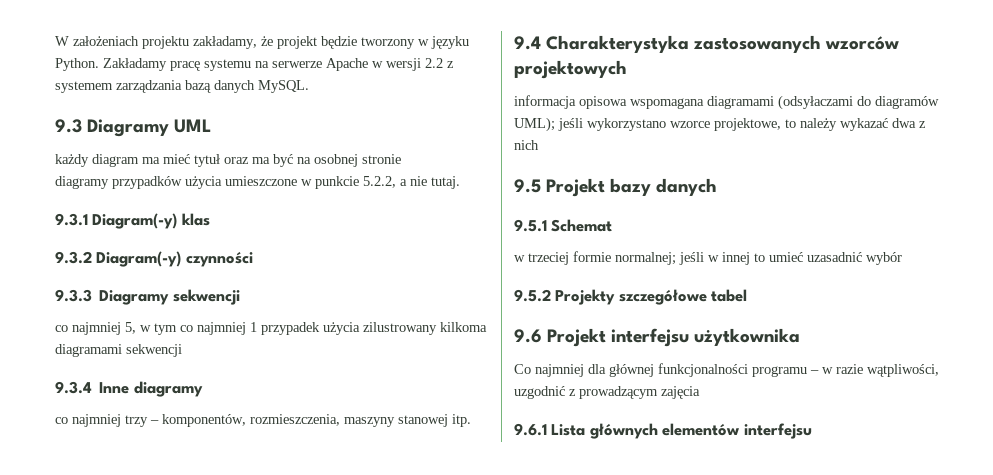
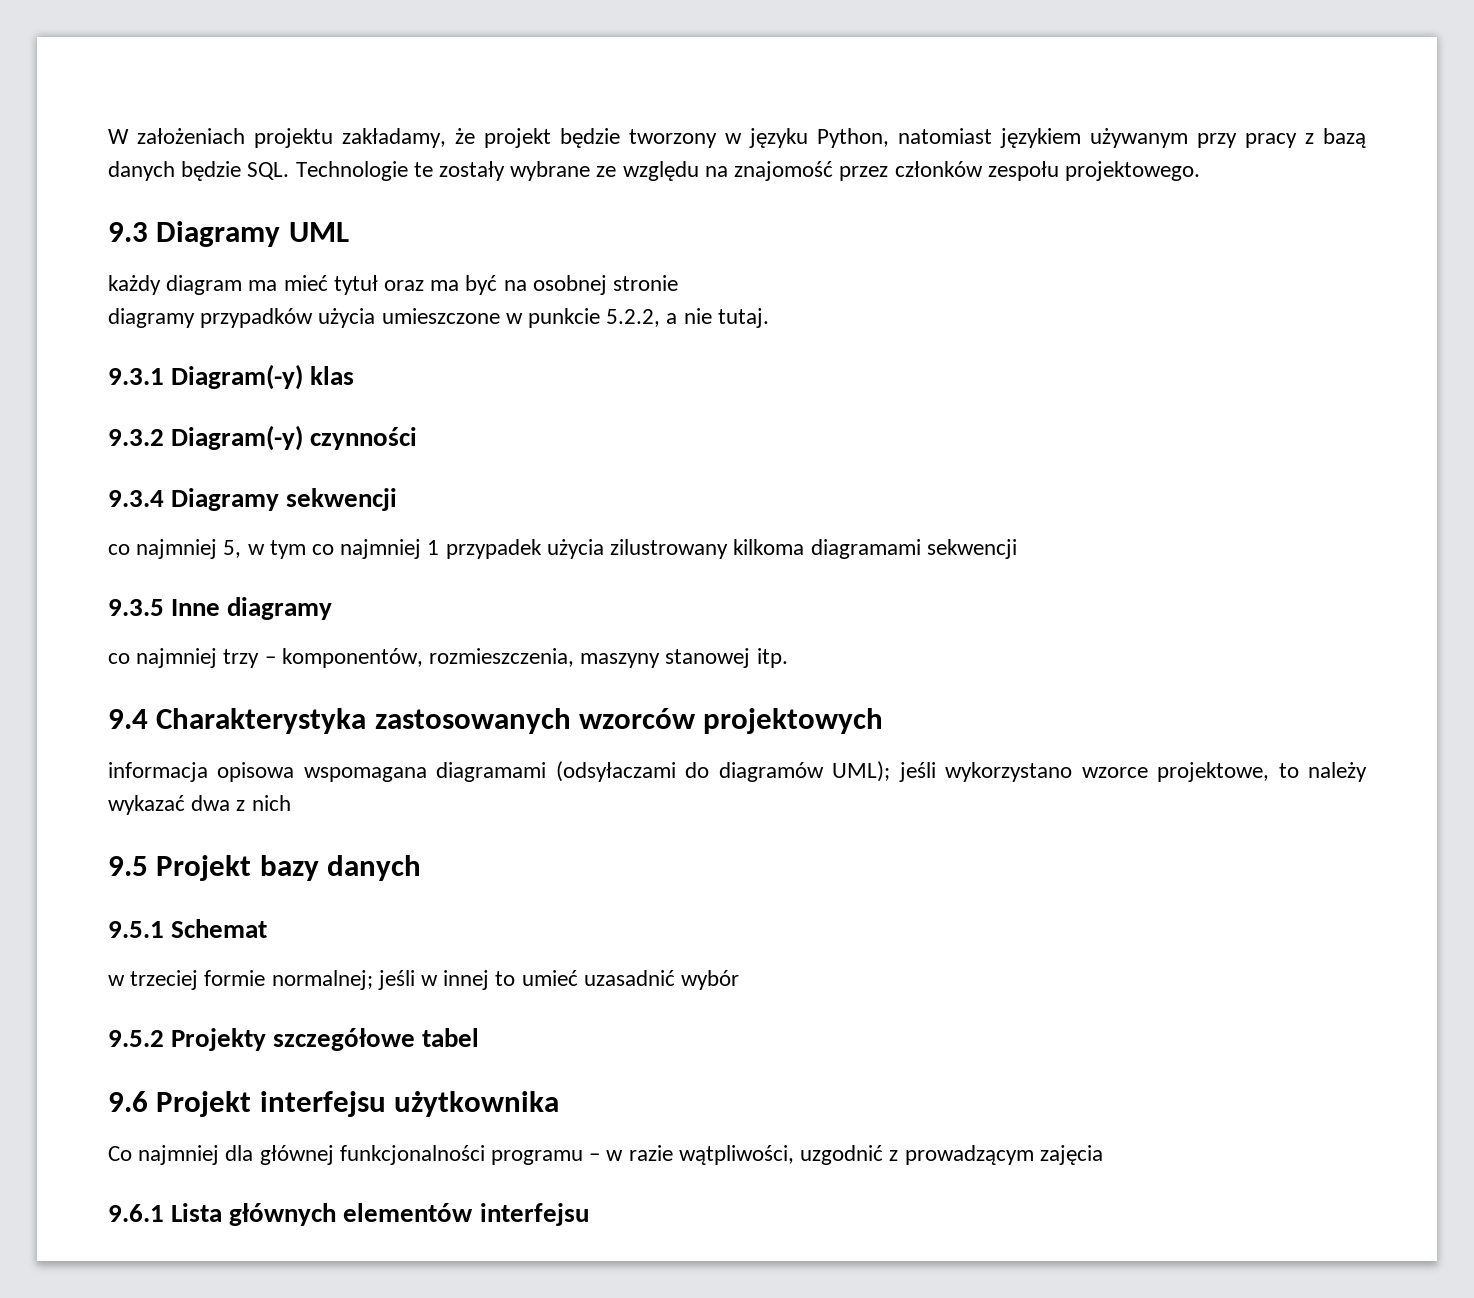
[55,58,454,71] [55,80,309,93] Python. Zakładamy pracę systemu na serwerze Apache w wersji 2.2 z systemem zarządzania bazą danych MySQL. -> [817,128,1366,148] [108,161,1200,181] Python, natomiast językiem używanym przy pracy z bazą danych będzie SQL. Technologie te zostały wybrane ze względu na znajomość przez członków zespołu projektowego.
[55,289,92,302] 9.3.3 -> [108,490,164,507] 9.3.4
[55,381,92,394] 9.3.4 -> [108,599,164,616] 9.3.5

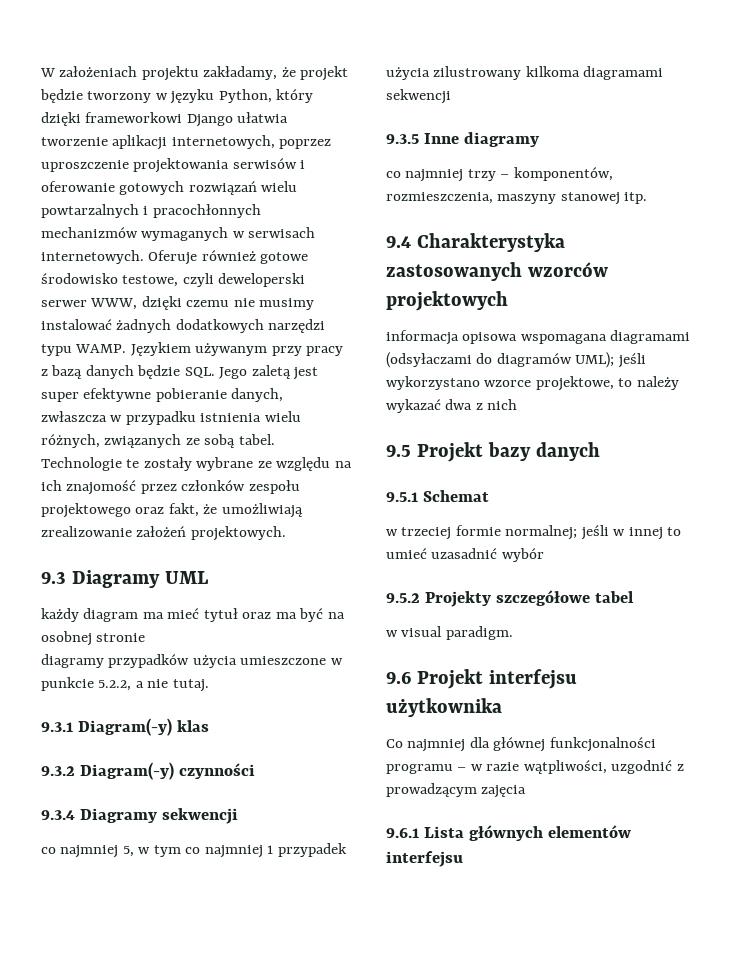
[898,128,1081,148] natomiast językiem -> [276,89,314,103] [41,112,289,127] [41,135,332,150] [41,158,306,173] [41,181,298,195] [41,204,261,218] [41,227,316,241] [41,250,309,265] [41,273,306,287] [41,296,315,310] [41,319,326,333] [41,342,191,356] który dzięki frameworkowi Django ułatwia tworzenie aplikacji internetowych, poprzez uproszczenie projektowania serwisów i oferowanie gotowych rozwiązań wielu powtarzalnych i pracochłonnych mechanizmów wymaganych w serwisach internetowych. Oferuje również gotowe środowisko testowe, czyli deweloperski serwer WWW, dzięki czemu nie musimy instalować żadnych dodatkowych narzędzi typu WAMP. Językiem
(290, 171) none -> [219,365,319,380] [41,388,284,402] [41,411,301,425] [41,434,275,448] Jego zaletą jest super efektywne pobieranie danych, zwłaszcza w przypadku istnienia wielu różnych, związanych ze sobą tabel.
(728, 171) none -> [41,480,62,491] ich
[1064,161,1200,181] projektowego. -> [41,503,303,518] [41,526,286,541] projektowego oraz fakt, że umożliwiają zrealizowanie założeń projektowych.
(480, 1037) none -> [386,626,513,640] // w visual paradigm.

